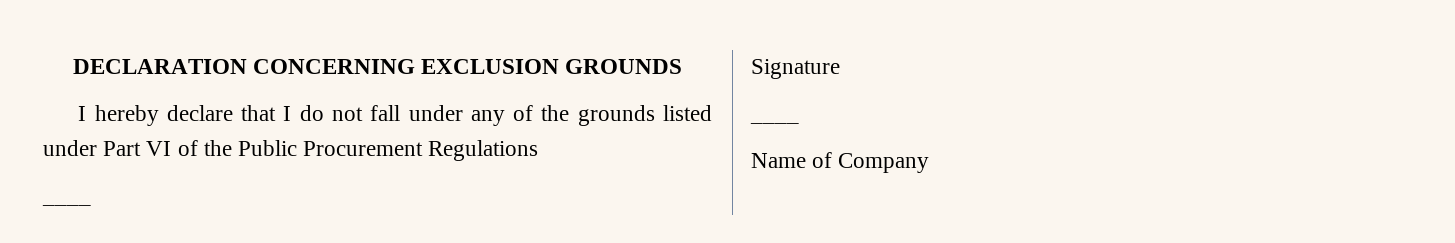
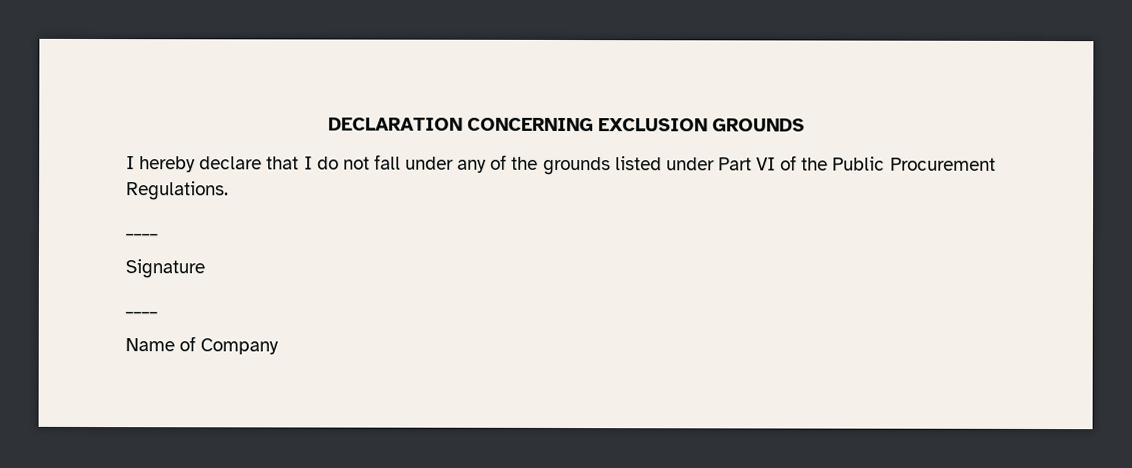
[428,140,539,161] Regulations -> [126,181,229,201] Regulations.

